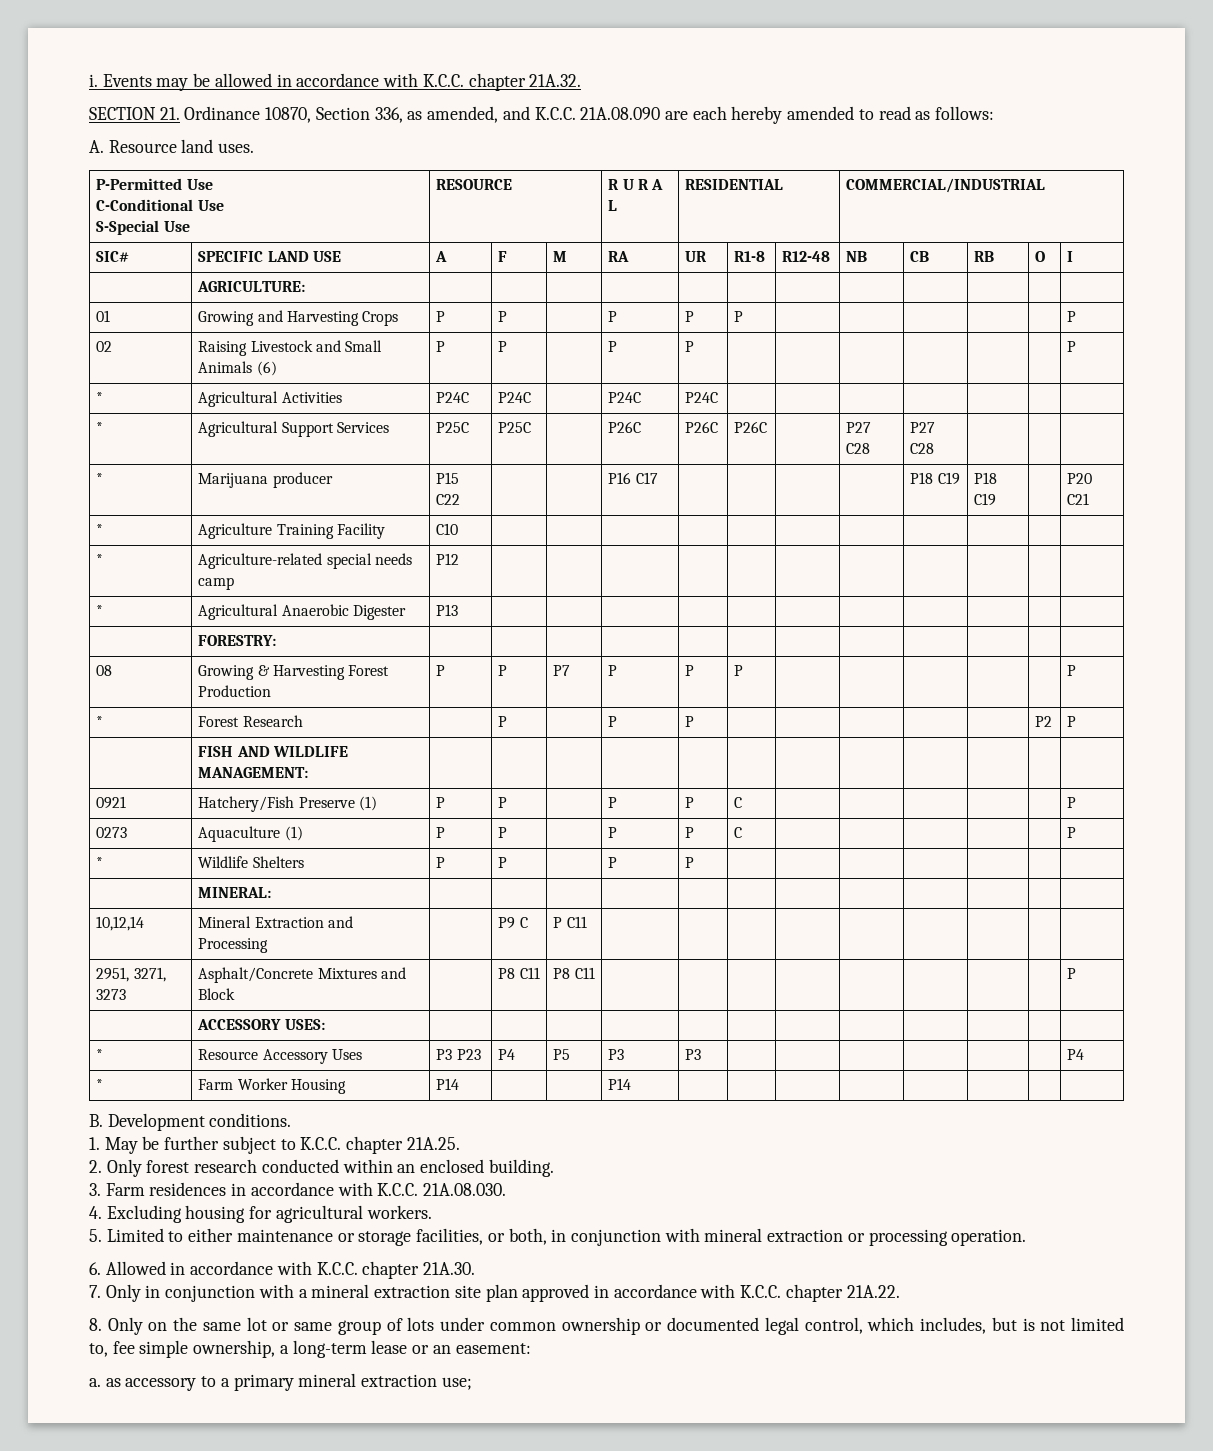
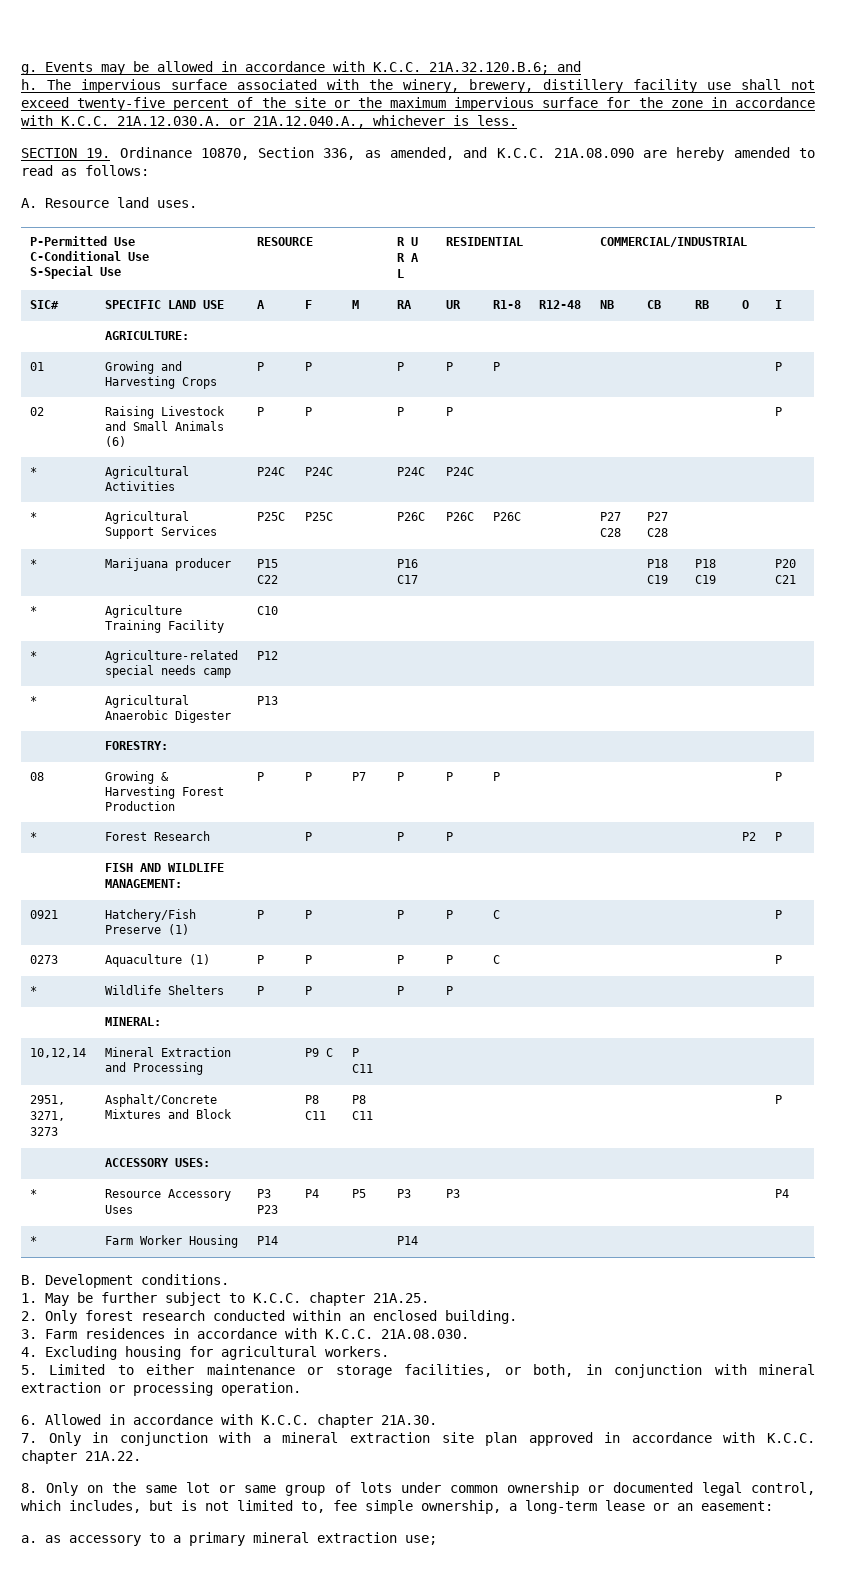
[89,74,98,87] i. -> [21,64,37,75] g.
[468,73,582,91] chapter 21A.32. -> [429,61,581,74] [21,79,815,93] [21,97,815,111] [21,115,517,128] 21A.32.120.B.6; and // h. The impervious surface associated with the winery, brewery, distillery facility use shall not exceed twenty-five percent of the site or the maximum impervious surface for the zone in accordance with K.C.C. 21A.12.030.A. or 21A.12.040.A., whichever is less.
[159,107,180,120] 21. -> [86,148,111,158] 19.
[692,106,727,120] each -> (668, 154) none

